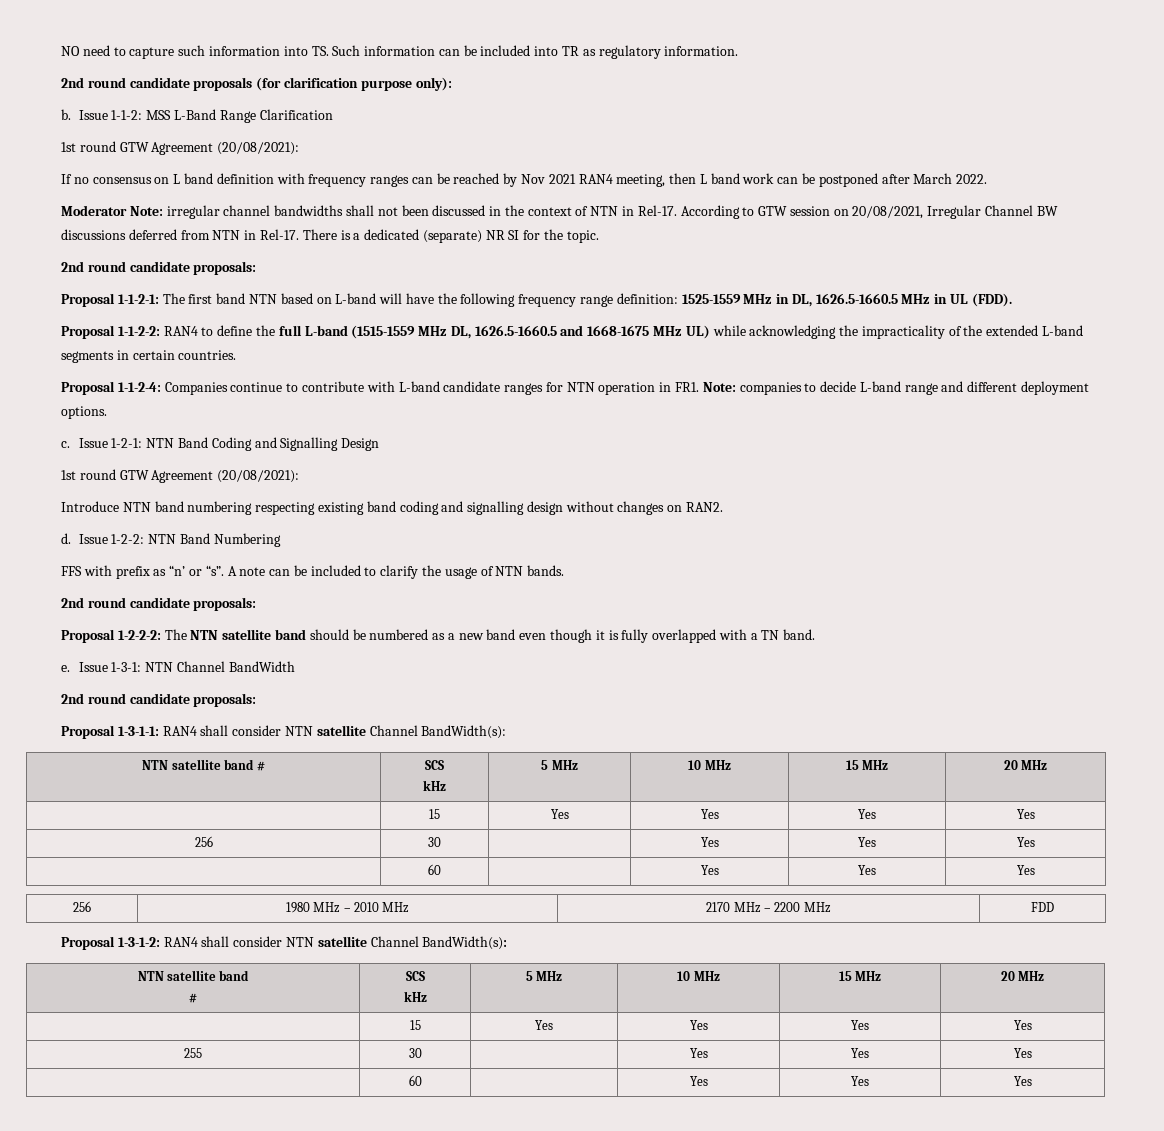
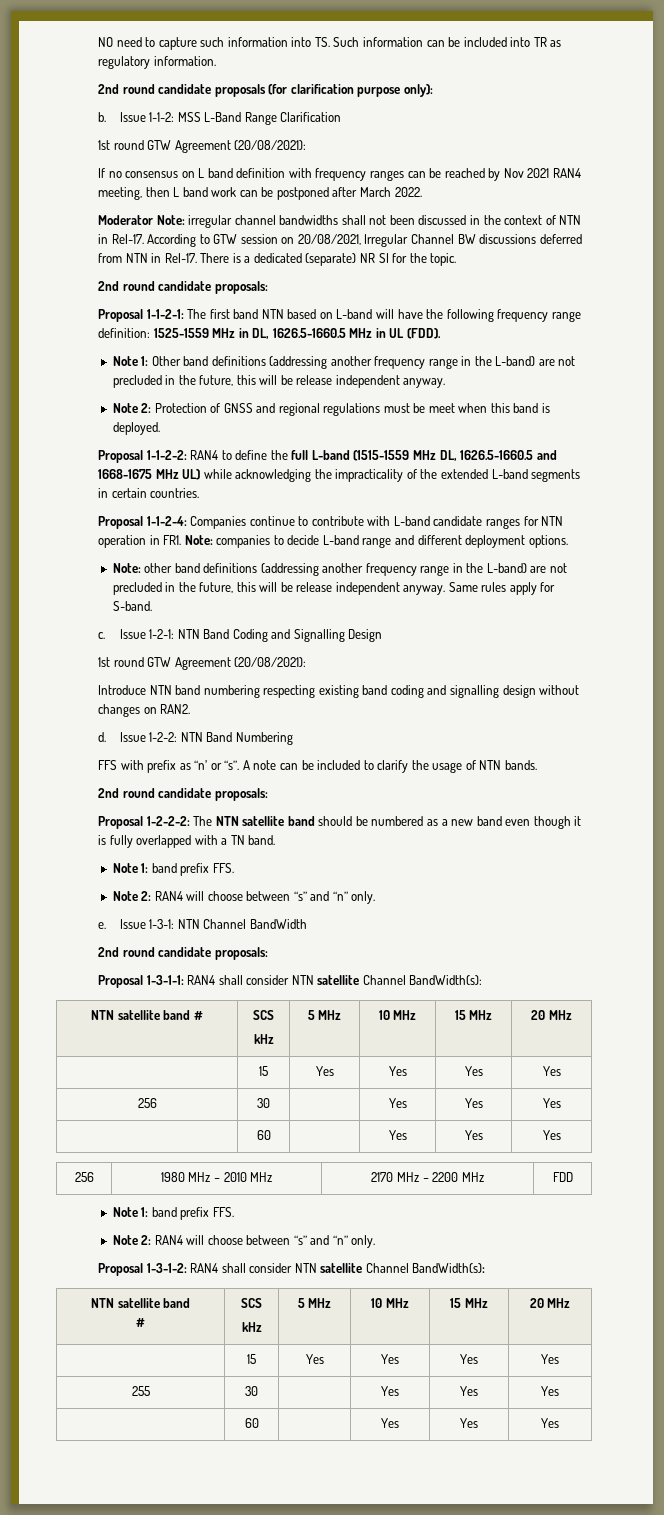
(1012, 300) none -> [112,356,576,369] [112,375,446,388] [112,403,550,416] [112,422,160,435] // Note 1: Other band definitions (addressing another frequency range in the L-band) are not precluded in the future, this will be release independent anyway. // Note 2: Protection of GNSS and regional regulations must be meet when this band is deployed.
(108, 412) none -> [112,563,567,576] [112,582,556,595] [112,601,152,611] // Note: other band definitions (addressing another frequency range in the L-band) are not precluded in the future, this will be release independent anyway. Same rules apply for S-band.
(816, 634) none -> [112,863,234,876] [112,891,376,904] // Note 1: band prefix FFS. // Note 2: RAN4 will choose between “s” and “n” only.
(1054, 907) none -> [112,1207,234,1220] [112,1235,376,1248] // Note 1: band prefix FFS. // Note 2: RAN4 will choose between “s” and “n” only.

